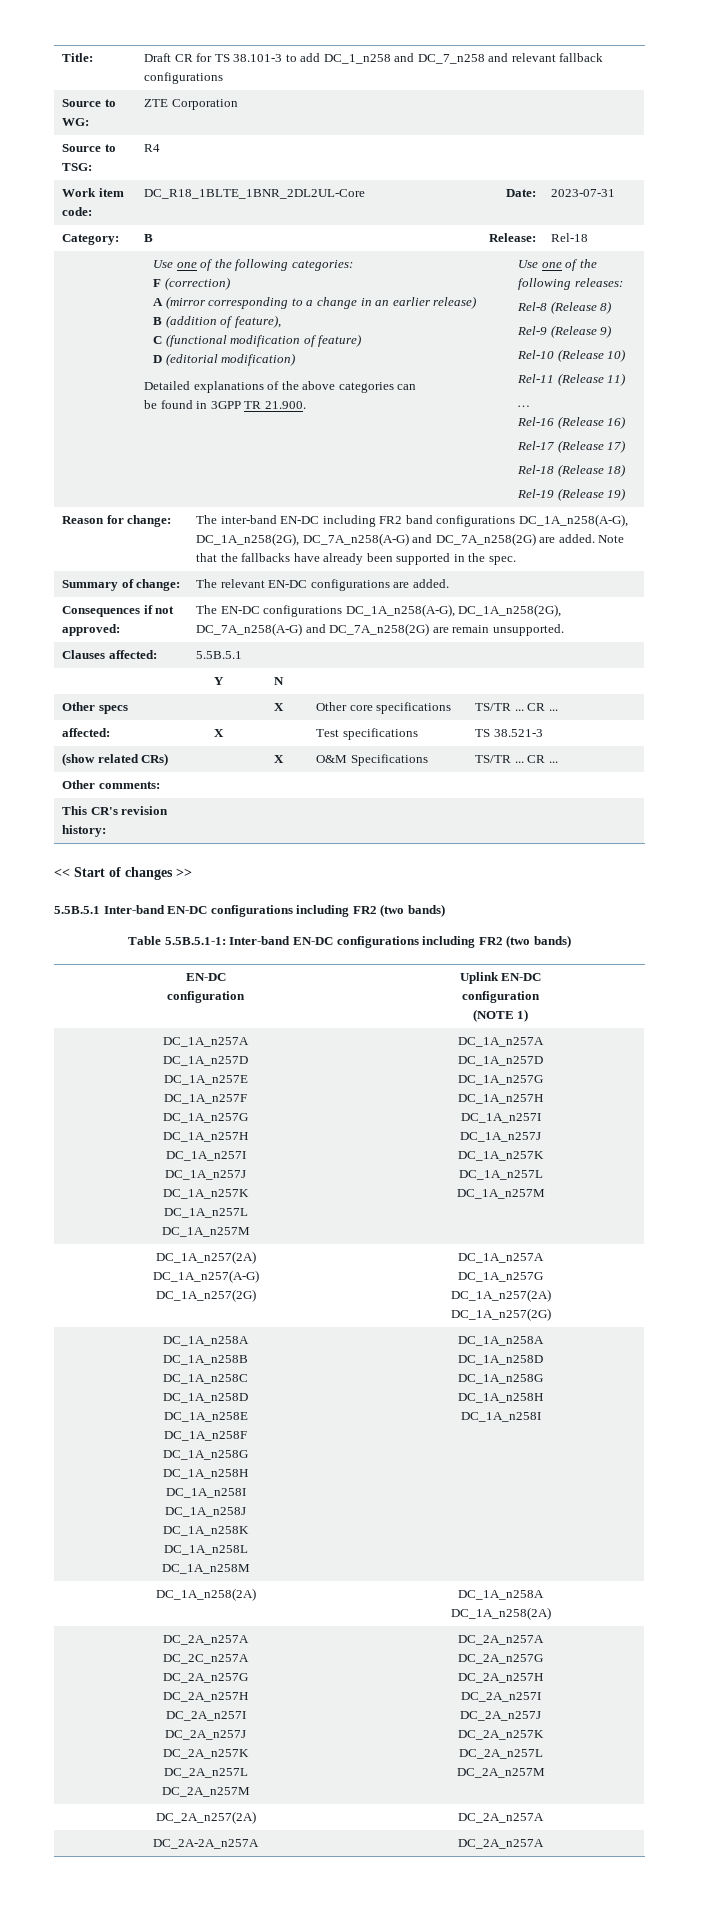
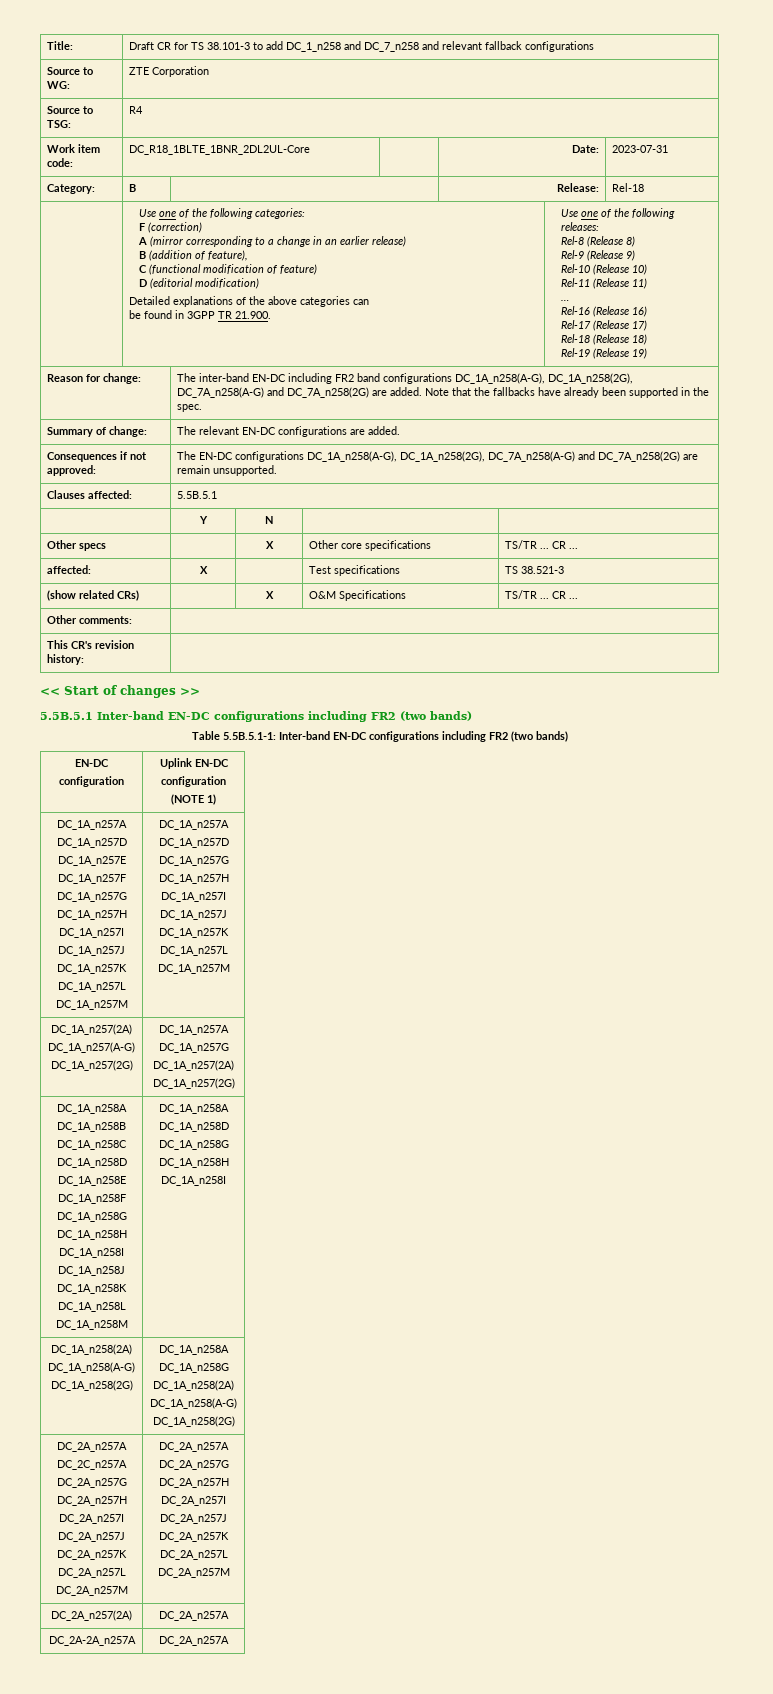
[458,1590,544,1600] [450,1607,551,1620] | DC_1A_n258A // DC_1A_n258(2A) -> [48,1362,135,1373] [50,1380,133,1391] [159,1345,229,1355] [158,1363,229,1373] [153,1380,234,1391] [150,1398,237,1409] [152,1416,235,1427] // DC_1A_n258(A-G) // DC_1A_n258(2G) | DC_1A_n258A // DC_1A_n258G // DC_1A_n258(2A) // DC_1A_n258(A-G) // DC_1A_n258(2G)

